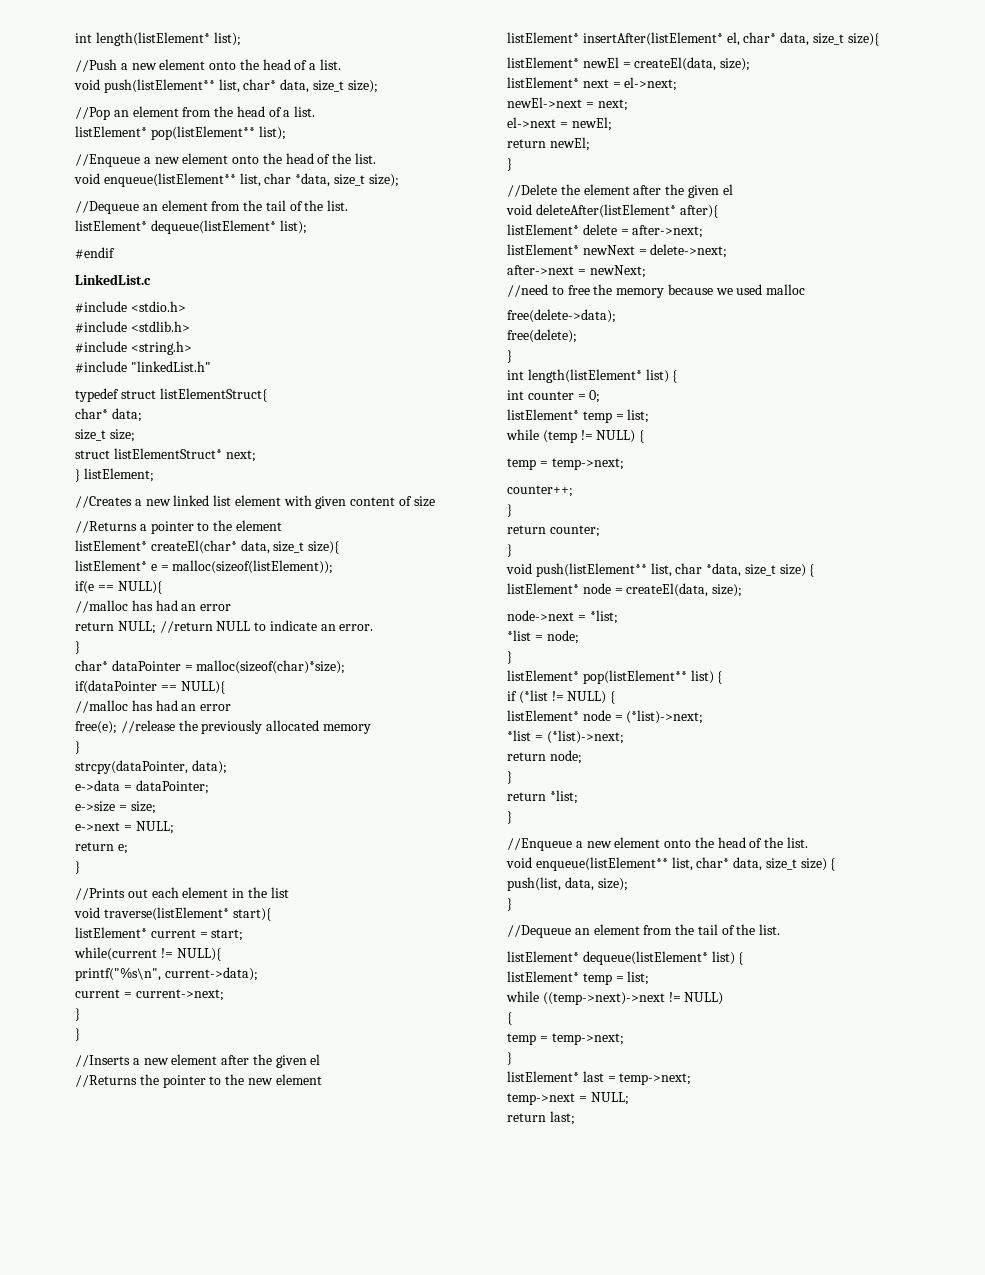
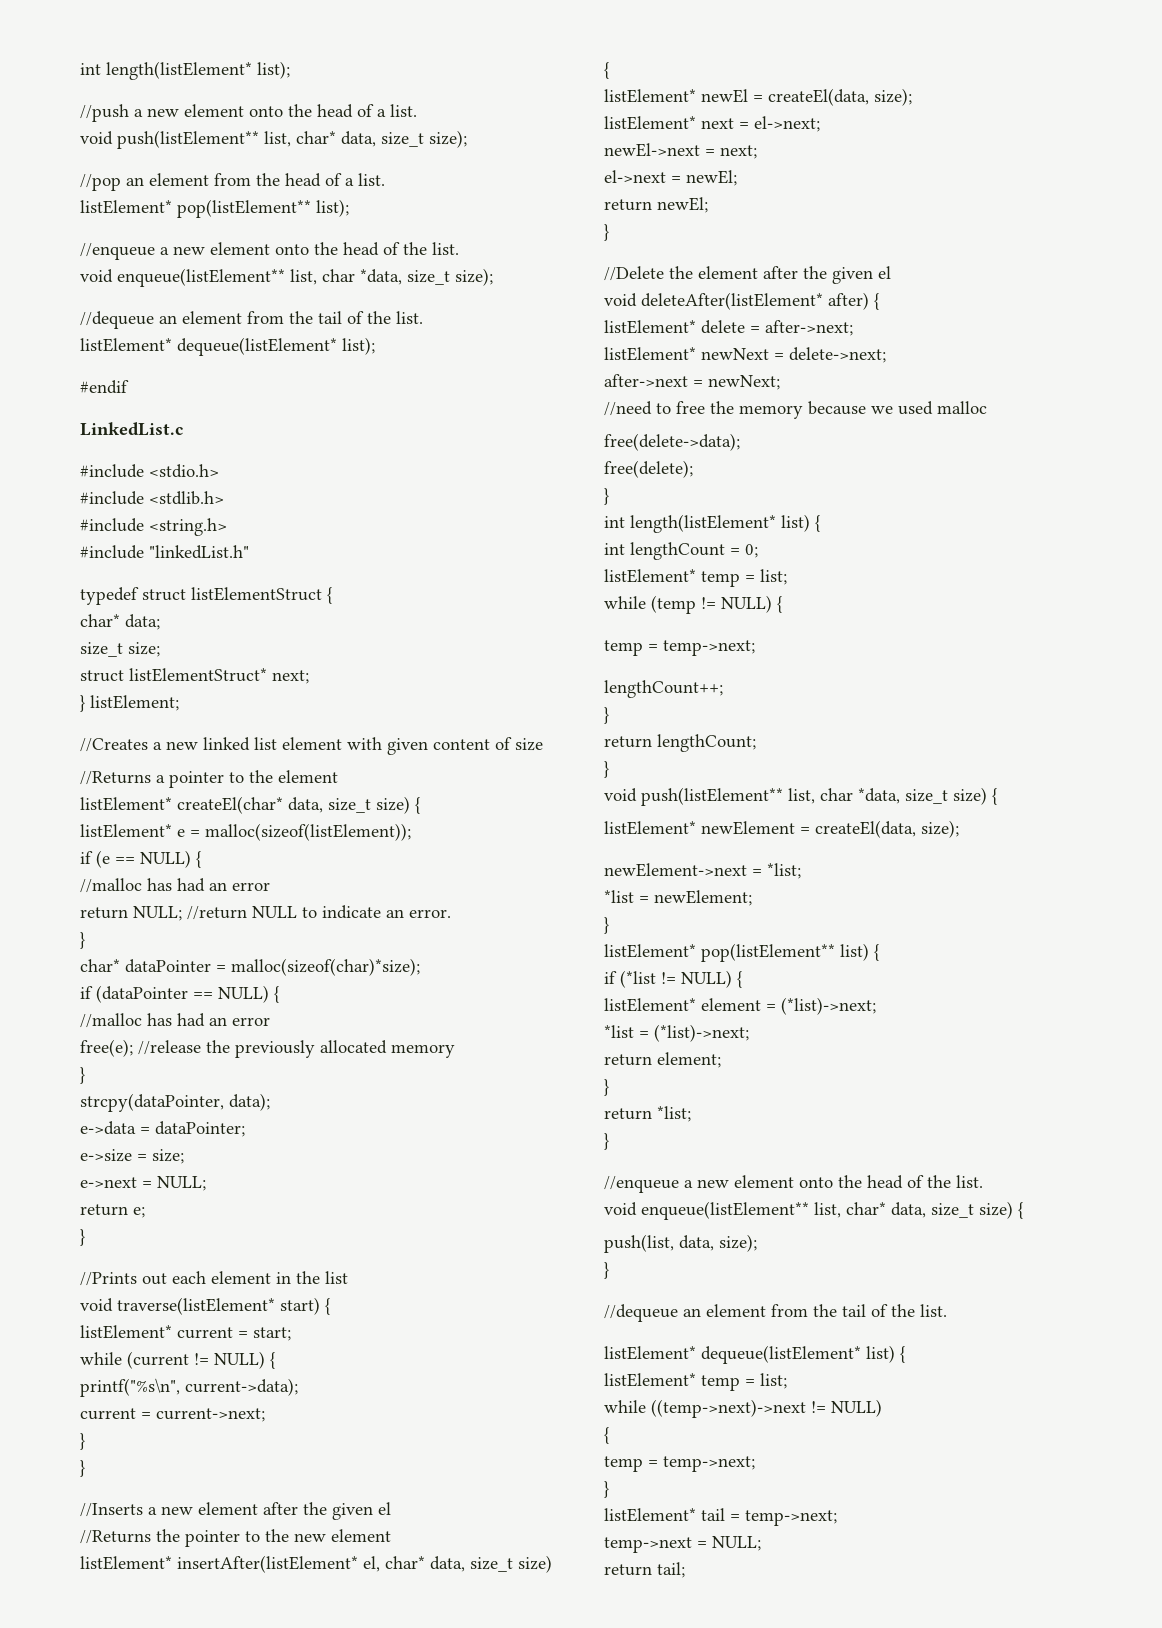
[75,59,117,72] //Push -> [80,104,129,122] //push
[75,107,110,120] //Pop -> [80,174,121,191] //pop
[75,154,140,167] //Enqueue -> [80,243,155,260] //enqueue
[75,201,139,214] //Dequeue -> [80,311,154,329] //dequeue
[159,388,267,402] listElementStruct{ -> [191,587,332,604] listElementStruct {
[308,541,340,554] size){ -> [376,796,420,814] size) {
[75,581,162,594] if(e == NULL){ -> [80,850,201,868] if (e == NULL) {
[75,680,225,694] if(dataPointer == NULL){ -> [80,985,279,1003] if (dataPointer == NULL) {
[232,908,271,921] start){ -> [280,1297,330,1315] start) {
[74,947,221,961] while(current != NULL){ -> [80,1351,275,1369] while (current != NULL) {
[847,33,879,46] size){ -> [518,1555,552,1573] [604,62,609,79] size) {
[679,205,718,218] after){ -> [828,292,879,310] after) {
[527,391,574,400] counter -> [630,542,725,560] lengthCount
[507,485,573,497] [507,504,512,517] [507,525,600,537] counter++; // } // return counter; -> [604,680,723,698] [604,707,609,724] [604,734,756,752] lengthCount++; // } // return lengthCount;
[582,583,743,597] [507,610,574,621] node = createEl(data, size); // node->next -> [701,820,959,838] [604,863,747,877] newElement = createEl(data, size); // newElement->next
[546,630,579,644] node; -> [654,890,752,906] newElement;
[582,710,611,721] node -> [701,998,761,1011] element
[549,750,582,764] node; -> [657,1052,721,1068] element;
[507,838,572,851] //Enqueue -> [604,1176,679,1193] //enqueue
[507,925,571,938] //Dequeue -> [604,1304,678,1322] //dequeue
[582,1071,604,1082] last -> [701,1508,725,1521] tail
[549,1111,575,1125] last; -> [657,1562,685,1578] tail;

